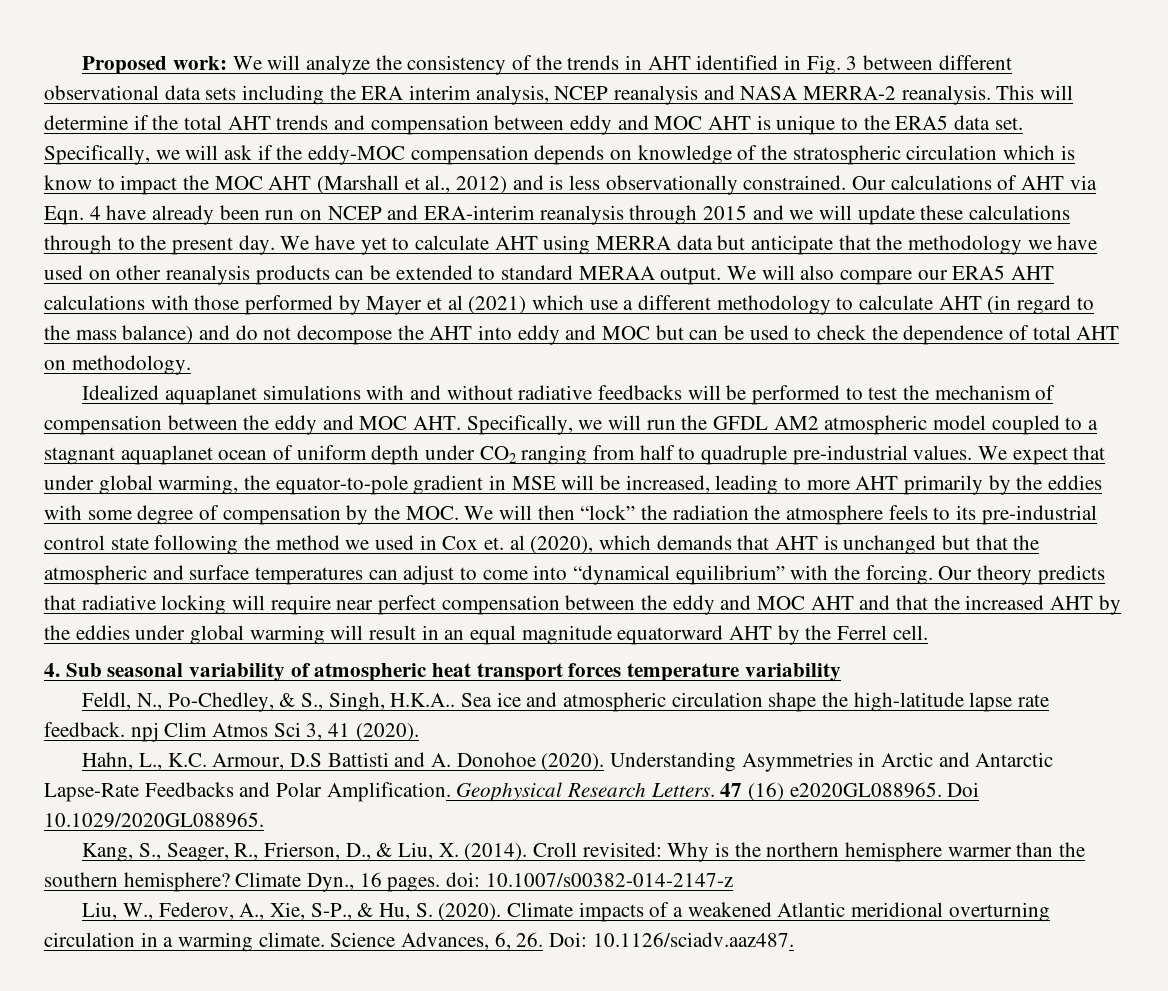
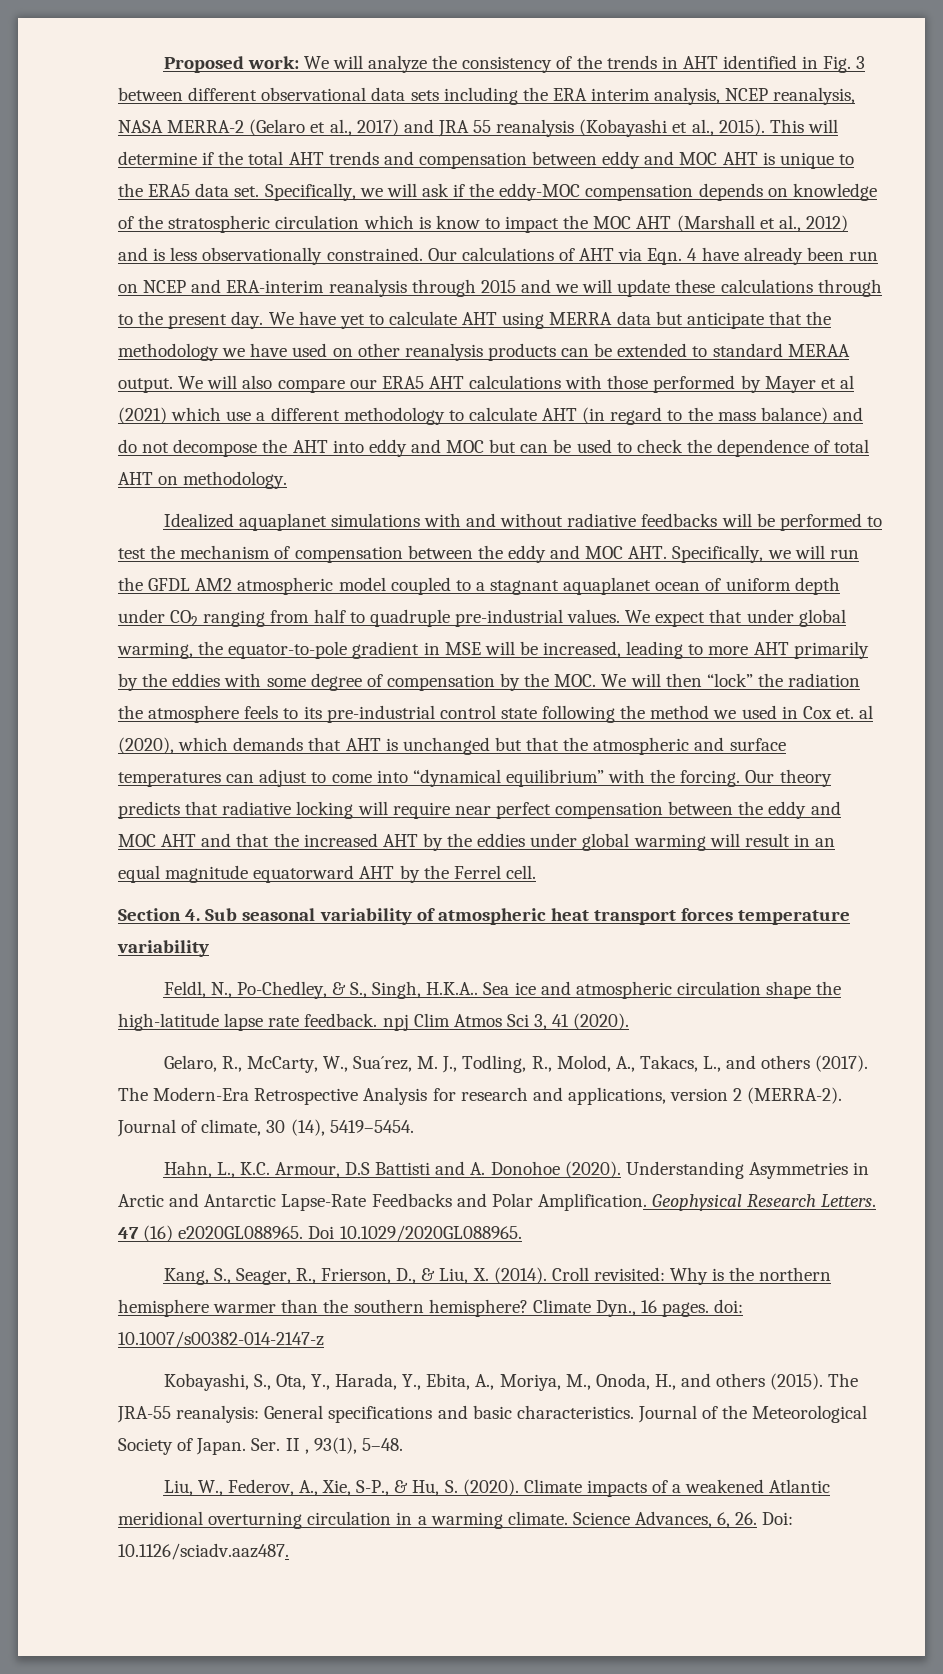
[614,85,991,105] reanalysis and NASA MERRA-2 reanalysis. -> [773,87,856,105] [118,119,765,137] reanalysis, NASA MERRA-2 (Gelaro et al., 2017) and JRA 55 reanalysis (Kobayashi et al., 2015).
(928, 632) none -> [118,908,181,921] Section
(419, 732) none -> [163,1055,869,1073] [118,1087,843,1105] [117,1119,414,1137] // Gelaro, R., McCarty, W., Sua´rez, M. J., Todling, R., Molod, A., Takacs, L., and others (2017). The Modern-Era Retrospective Analysis for research and applications, version 2 (MERRA-2). Journal of climate, 30 (14), 5419–5454.
(733, 880) none -> [163,1373,859,1391] [117,1405,868,1423] [118,1437,403,1455] // Kobayashi, S., Ota, Y., Harada, Y., Ebita, A., Moriya, M., Onoda, H., and others (2015). The JRA-55 reanalysis: General specifications and basic characteristics. Journal of the Meteorological Society of Japan. Ser. II , 93(1), 5–48.

